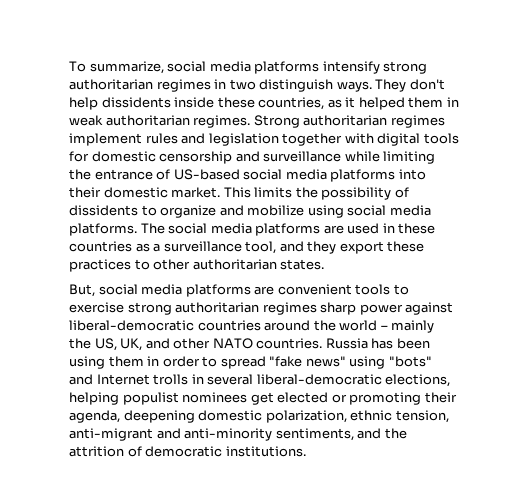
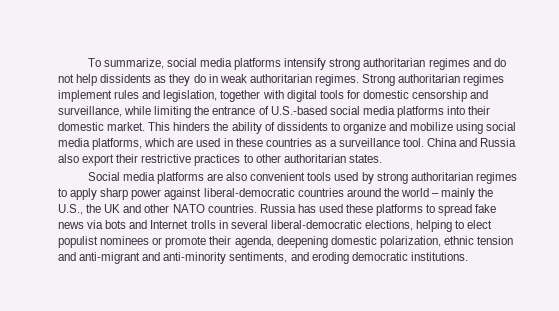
[214,79,445,92] [69,97,444,110] in two distinguish ways. They don't help dissidents inside these countries, as it helped them -> [472,58,506,67] [58,74,206,86] and do not help dissidents as they do
[208,133,279,146] legislation -> [163,90,218,102] legislation,
[263,151,342,162] surveillance -> [58,106,122,117] surveillance,
[173,169,240,180] US-based -> [270,106,327,115] U.S.-based
[254,187,392,200] limits the possibility -> [173,122,262,134] hinders the ability
[69,223,321,236] platforms. The social media platforms -> [92,138,175,150] platforms, which
[245,241,425,254] tool, and they export these -> [403,138,517,147] [58,154,192,166] tool. China and Russia also export their restrictive
[69,284,275,297] But, social media platforms are -> [87,172,248,184] Social media platforms are also
[393,284,409,295] [69,302,317,315] to exercise strong authoritarian regimes -> [334,172,517,184] [58,188,98,200] used by strong authoritarian regimes to apply
[94,338,143,351] US, UK, -> [58,204,121,215] U.S., the UK
[396,338,430,349] [69,356,432,369] been using them in order to spread "fake news" using "bots" -> [318,204,497,216] [58,220,127,229] used these platforms to spread fake news via bots
[122,392,422,405] populist nominees get elected or promoting -> [455,220,493,229] [58,236,207,248] to elect populist nominees or promote
[395,410,449,423] tension, -> [477,236,514,245] [58,252,76,261] tension and
[384,428,407,439] [69,446,142,457] the attrition of -> [311,252,349,264] eroding

